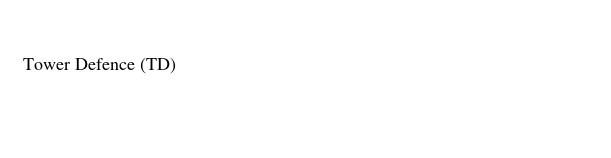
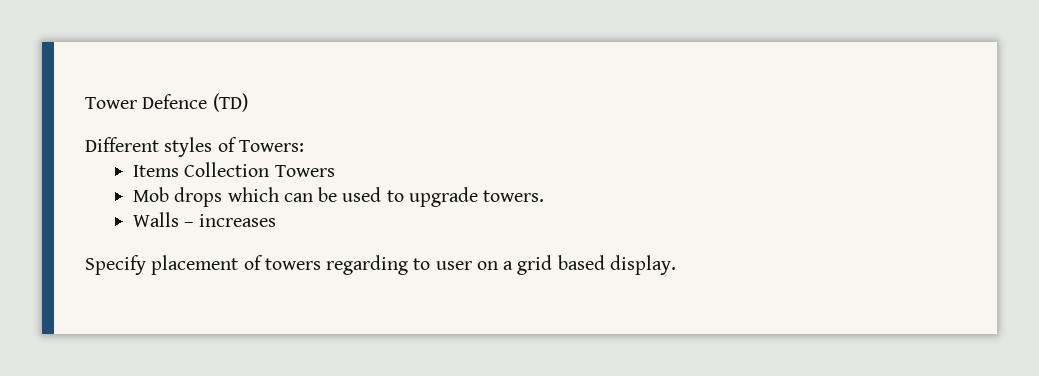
(176, 66) none -> [85,137,304,157] [133,162,335,177] [133,187,545,207] [133,212,276,227] [85,255,676,275] // Different styles of Towers: // Items Collection Towers // Mob drops which can be used to upgrade towers. // Walls – increases // Specify placement of towers regarding to user on a grid based display.

